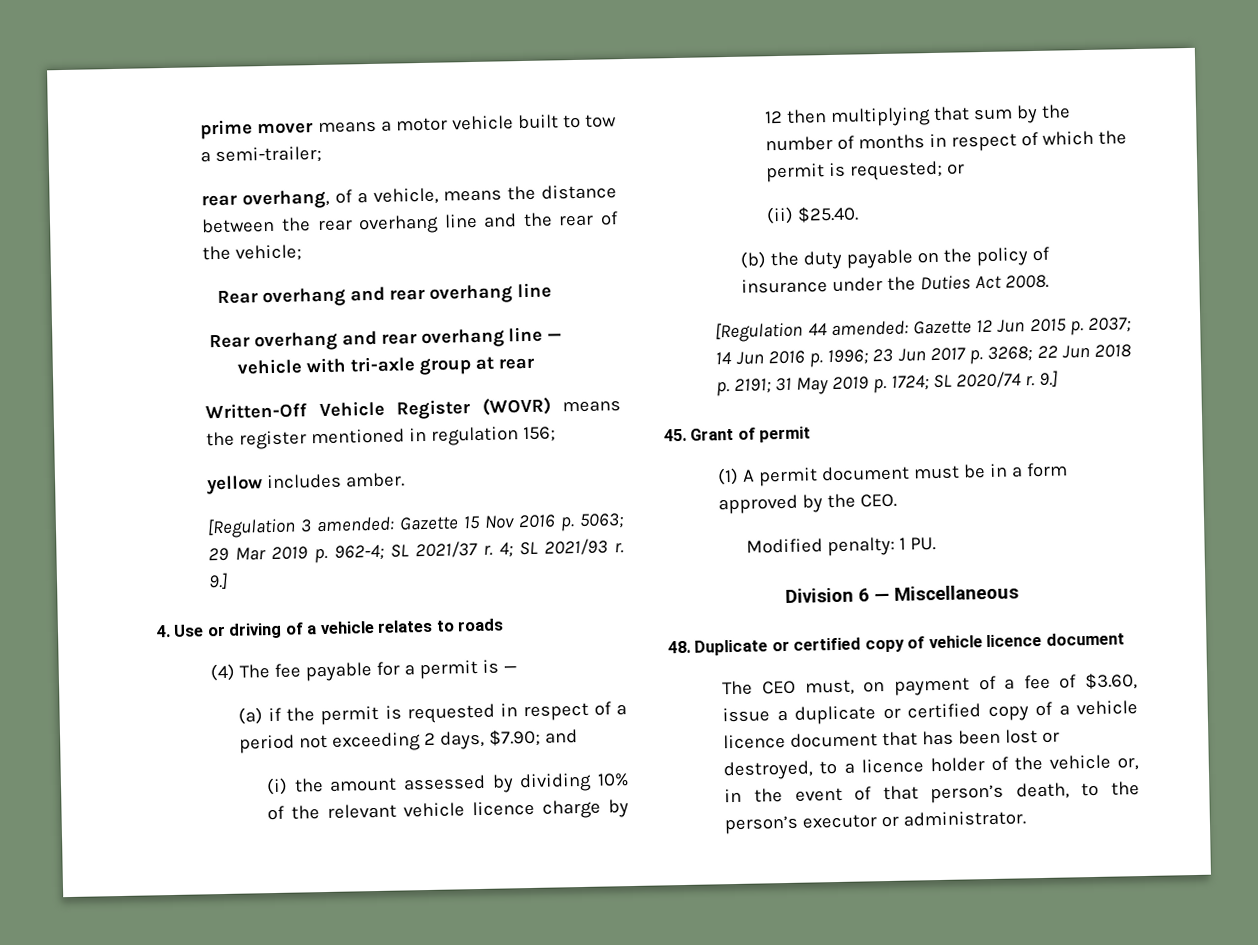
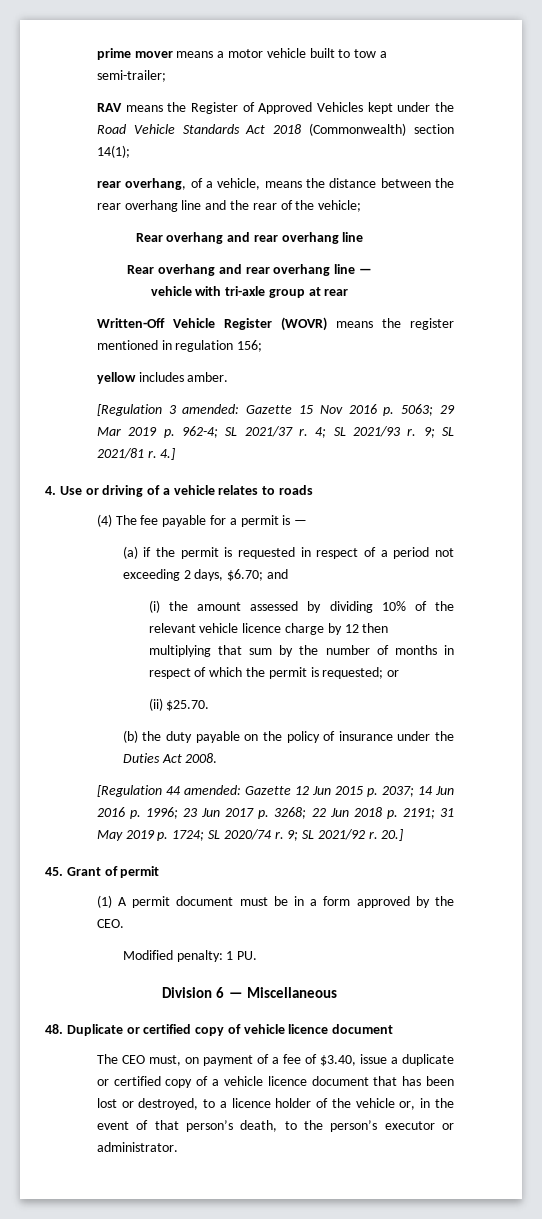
(323, 155) none -> [96,102,454,114] [96,123,454,136] [96,145,130,158] // RAV means the Register of Approved Vehicles kept under the Road Vehicle Standards Act 2018 (Commonwealth) section 14(1);
[208,572,229,590] 9.] -> [423,427,454,438] [96,448,176,460] 9; SL 2021/81 r. 4.]
[489,728,542,747] $7.90; -> [227,569,264,581] $6.70;
[796,205,859,223] $25.40. -> [166,700,210,711] $25.70.
[1039,370,1059,387] 9.] -> [287,829,404,841] 9; SL 2021/92 r. 20.]
[1085,672,1138,691] $3.60, -> [319,1055,356,1066] $3.40,

